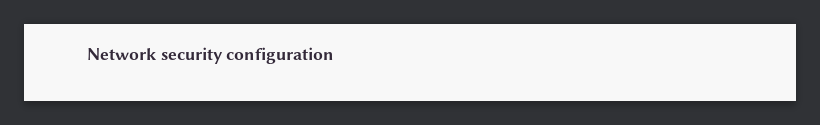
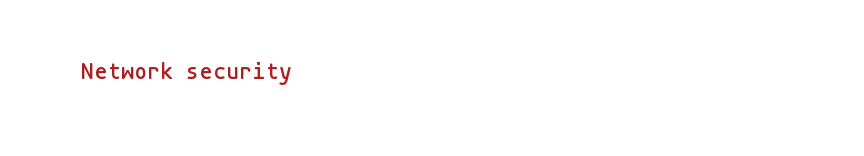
[226,47,335,64] configuration -> (292, 73) none

